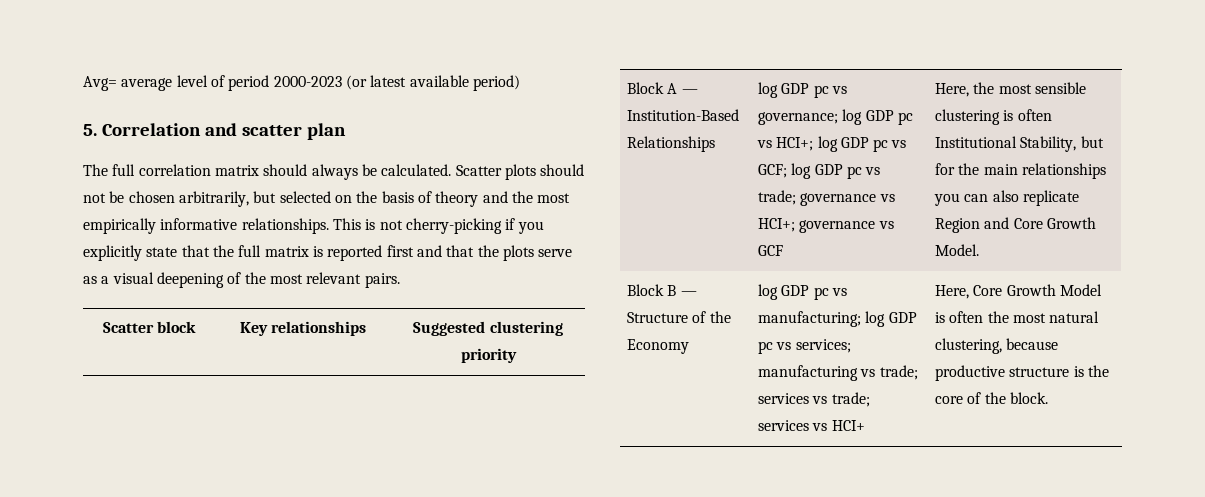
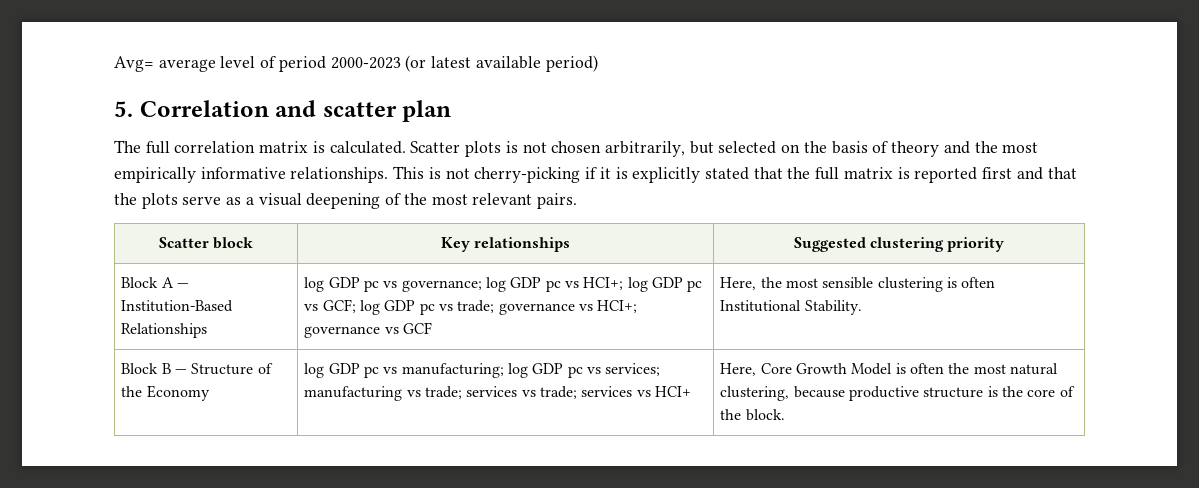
[263,164,585,180] [83,191,125,203] should always be calculated. Scatter plots should not be -> [312,141,547,157] is calculated. Scatter plots is not
[517,221,544,234] [83,245,178,261] you explicitly state -> [599,167,749,183] it is explicitly stated
[1020,136,1104,152] [934,163,1106,179] [933,190,1079,206] [934,217,1096,233] [934,244,979,256] Stability, but for the main relationships you can also replicate Region and Core Growth Model. -> [804,300,862,315] Stability.

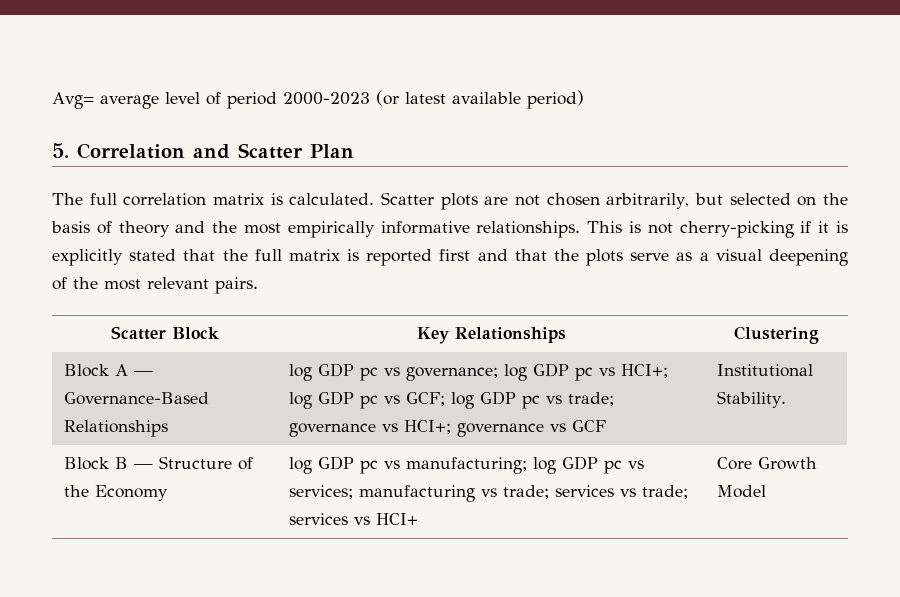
[322,100,452,122] scatter plan -> [238,143,354,159] Scatter Plan
[505,141,518,153] is -> [484,196,509,205] are
[213,237,254,249] block -> [172,327,219,339] Block
[474,237,571,252] [793,237,1005,252] relationships | Suggested clustering priority -> [455,327,566,343] [734,326,819,344] Relationships | Clustering
[121,300,234,312] Institution-Based -> [63,392,209,405] Governance-Based
[720,277,996,292] Here, the most sensible clustering is often -> (606, 426) none
[720,363,757,376] Here, -> (418, 519) none
[895,363,1059,375] [720,386,1075,401] [720,409,785,421] is often the most natural clustering, because productive structure is the core of the block. -> (766, 491) none

